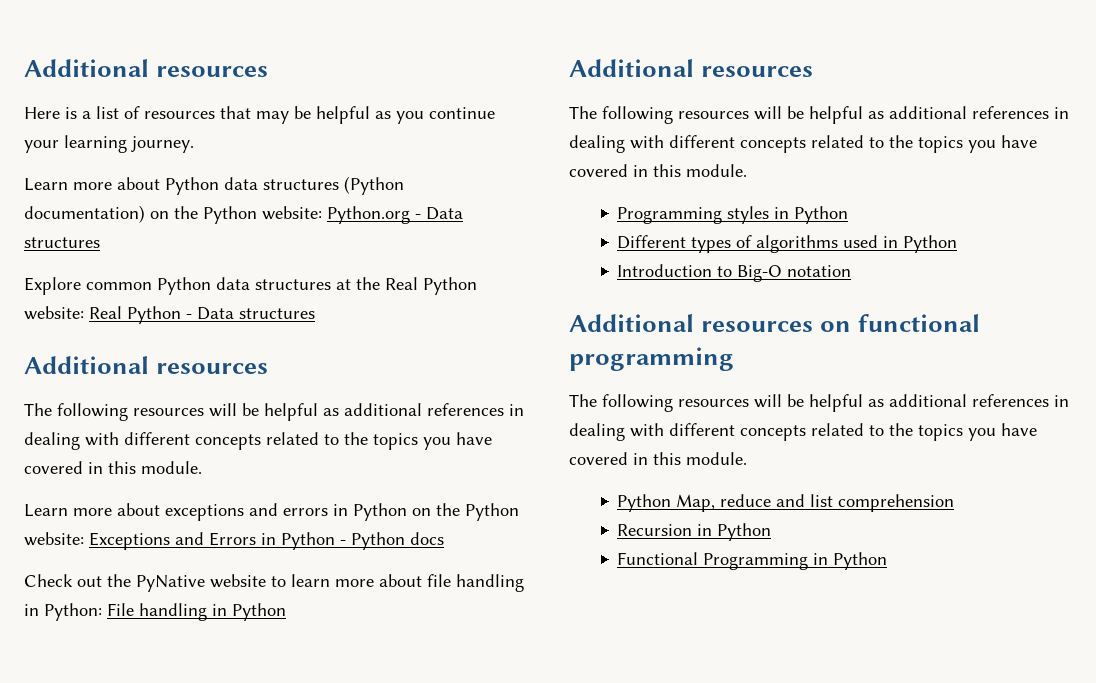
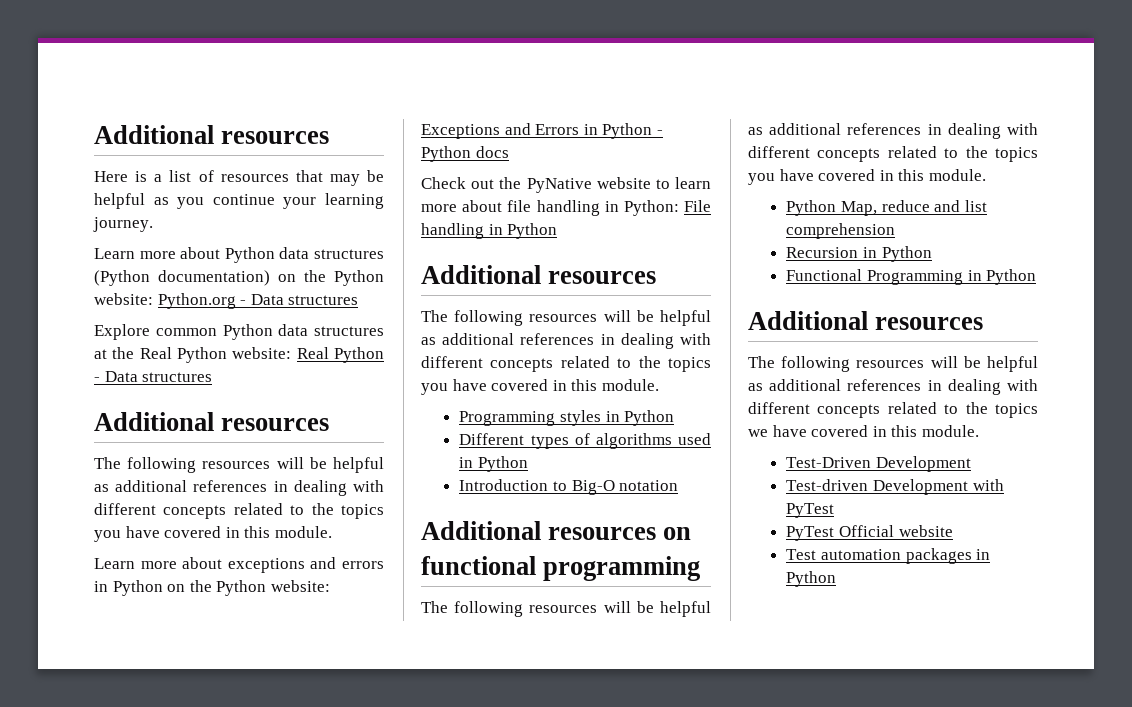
(888, 561) none -> [748,311,984,330] [748,356,1038,372] [748,379,1038,395] [748,402,1038,418] [748,425,979,437] [786,456,971,472] [786,479,1004,495] [786,503,835,518] [786,525,953,541] [786,548,991,564] [786,571,837,587] // Additional resources // The following resources will be helpful as additional references in dealing with different concepts related to the topics we have covered in this module. // Test-Driven Development // Test-driven Development with PyTest // PyTest Official website // Test automation packages in Python

